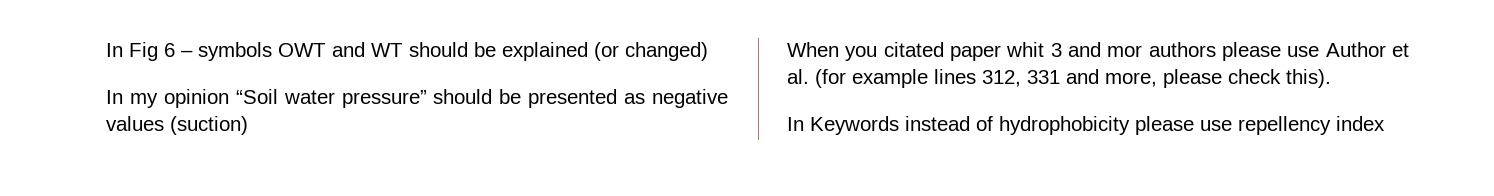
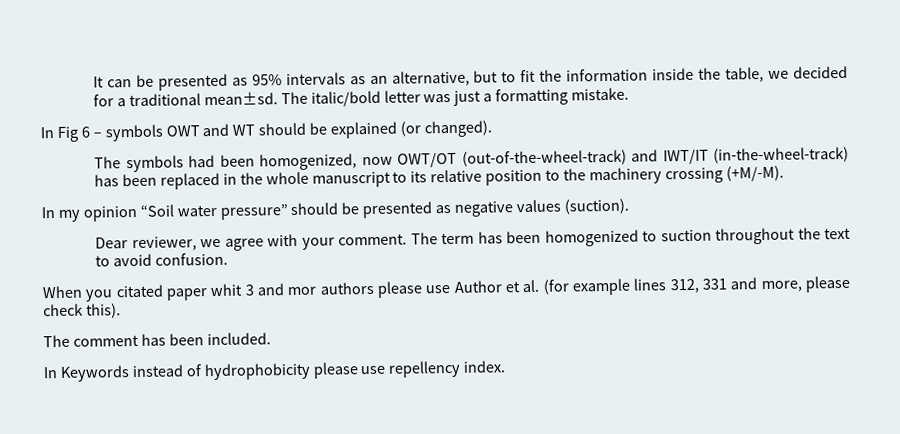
(106, 50) none -> [93,65,848,91] [93,87,630,107] It can be presented as 95% intervals as an alternative, but to fit the information inside the table, we decided for a traditional mean±sd. The italic/bold letter was just a formatting mistake. //
[625,42,708,61] changed) -> [423,120,492,138] [94,146,850,173] [94,165,784,190] changed). // The symbols had been homogenized, now OWT/OT (out-of-the-wheel-track) and IWT/IT (in-the-wheel-track) has been replaced in the whole manuscript to its relative position to the machinery crossing (+M/-M).
[170,116,248,135] (suction) -> [563,198,629,215] [95,227,852,252] [95,252,228,267] (suction). // Dear reviewer, we agree with your comment. The term has been homogenized to suction throughout the text to avoid confusion.
(1331, 78) none -> [43,332,271,348] // The comment has been included.
[1336,116,1385,131] index -> [463,360,506,373] index.

